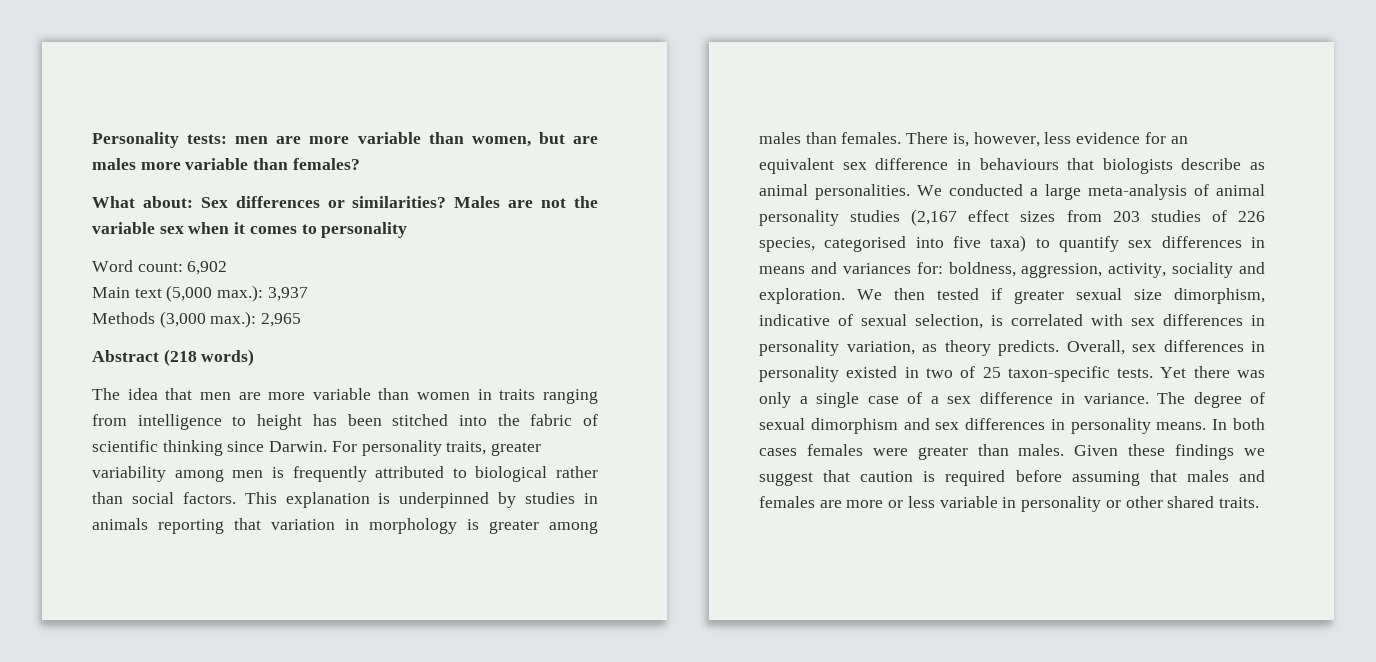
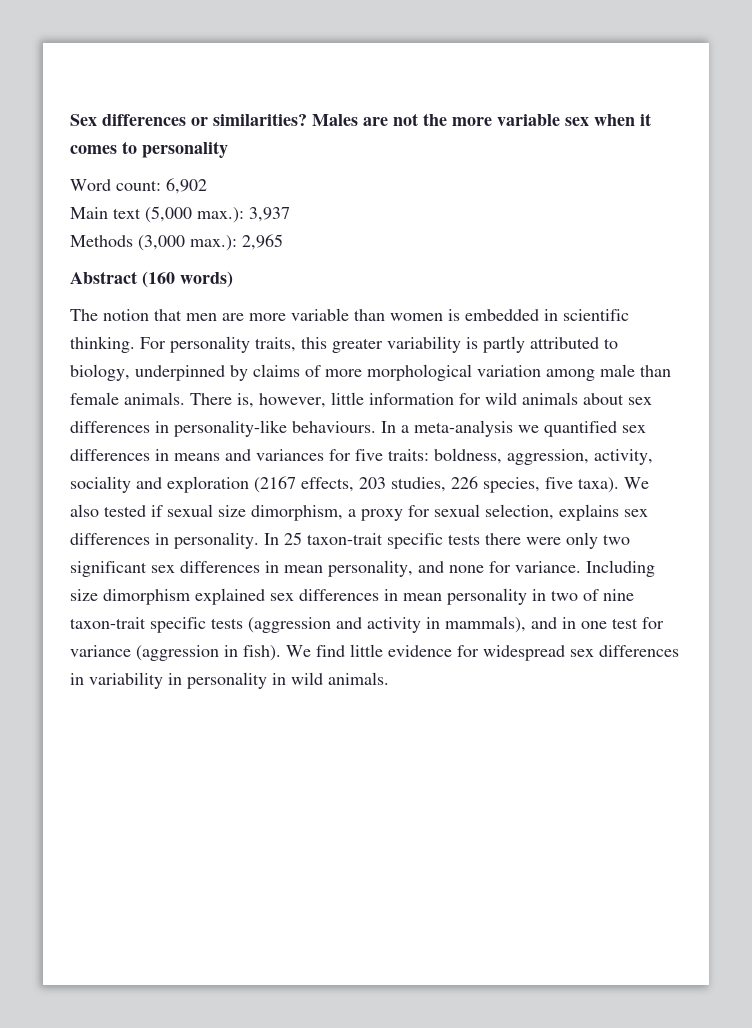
[92,132,598,148] [92,158,360,170] [92,196,193,208] Personality tests: men are more variable than women, but are males more variable than females? // What about: -> (70, 120) none
(599, 202) none -> [452,117,492,126] more
[163,349,197,366] (218 -> [142,271,175,288] (160
[127,388,158,400] idea -> [103,309,149,321] notion
[477,389,598,404] [92,414,598,430] [92,440,328,456] in traits ranging from intelligence to height has been stitched into the fabric of scientific thinking since Darwin. -> [448,309,629,321] [70,336,135,353] is embedded in scientific thinking.
(487, 448) none -> [301,337,327,349] this
[174,466,598,482] [92,492,599,508] [92,518,598,534] [759,132,1188,147] [759,158,1265,174] [759,184,1265,200] [759,209,1265,226] [759,235,1119,252] among men is frequently attributed to biological rather than social factors. This explanation is underpinned by studies in animals reporting that variation in morphology is greater among males than females. There is, however, less evidence for an equivalent sex difference in behaviours that biologists describe as animal personalities. We conducted a large meta-analysis of animal personality studies (2,167 effect sizes from 203 studies of 226 species, categorised into five taxa) to quantify -> [466,336,618,353] [70,364,671,381] [70,392,652,408] [70,420,617,437] is partly attributed to biology, underpinned by claims of more morphological variation among male than female animals. There is, however, little information for wild animals about sex differences in personality-like behaviours. In a meta-analysis we quantified
[916,262,943,274] for: -> [329,449,429,461] for five traits:
[759,288,925,304] exploration. We then -> [167,476,649,493] [70,504,99,517] exploration (2167 effects, 203 studies, 226 species, five taxa). We also
[1014,290,1064,304] greater -> (163, 511) none
[759,314,1265,329] [759,340,1265,356] [759,366,1265,382] [759,392,1265,408] [759,418,1265,434] [759,444,1265,460] [759,470,1265,486] [759,496,1259,512] indicative of sexual selection, is correlated with sex differences in personality variation, as theory predicts. Overall, sex differences in personality existed in two of 25 taxon-specific tests. Yet there was only a single case of a sex difference in variance. The degree of sexual dimorphism and sex differences in personality means. In both cases females were greater than males. Given these findings we suggest that caution is required before assuming that males and females are more or less variable in personality or other shared traits. -> [348,504,648,521] [70,532,630,549] [70,560,655,577] [70,588,634,605] [70,616,664,633] [70,644,679,661] [70,672,389,689] a proxy for sexual selection, explains sex differences in personality. In 25 taxon-trait specific tests there were only two significant sex differences in mean personality, and none for variance. Including size dimorphism explained sex differences in mean personality in two of nine taxon-trait specific tests (aggression and activity in mammals), and in one test for variance (aggression in fish). We find little evidence for widespread sex differences in variability in personality in wild animals.

